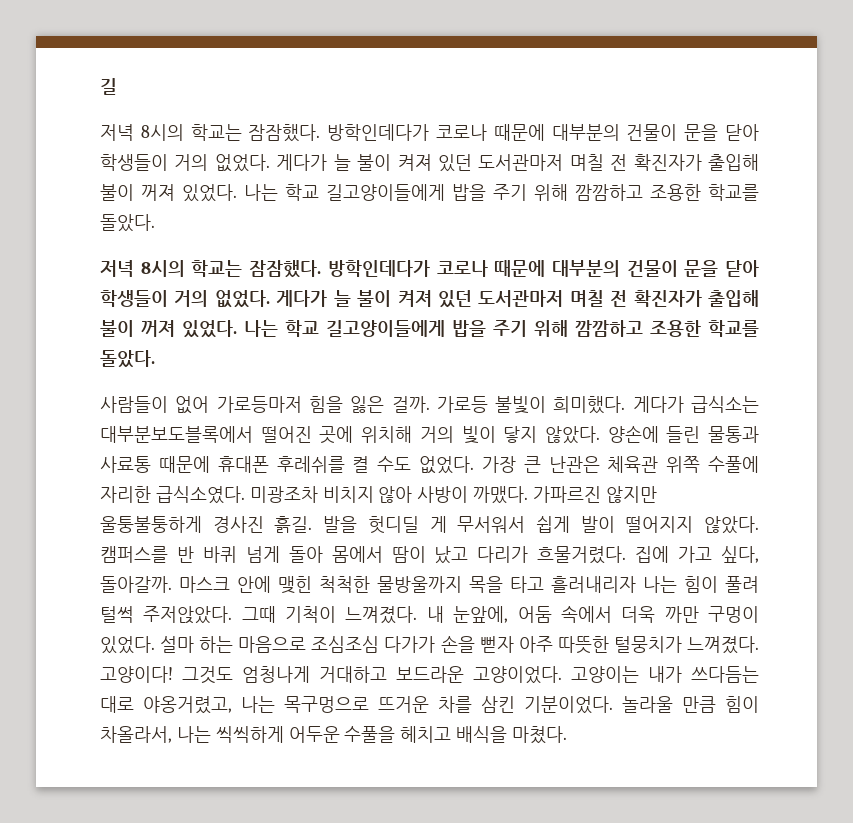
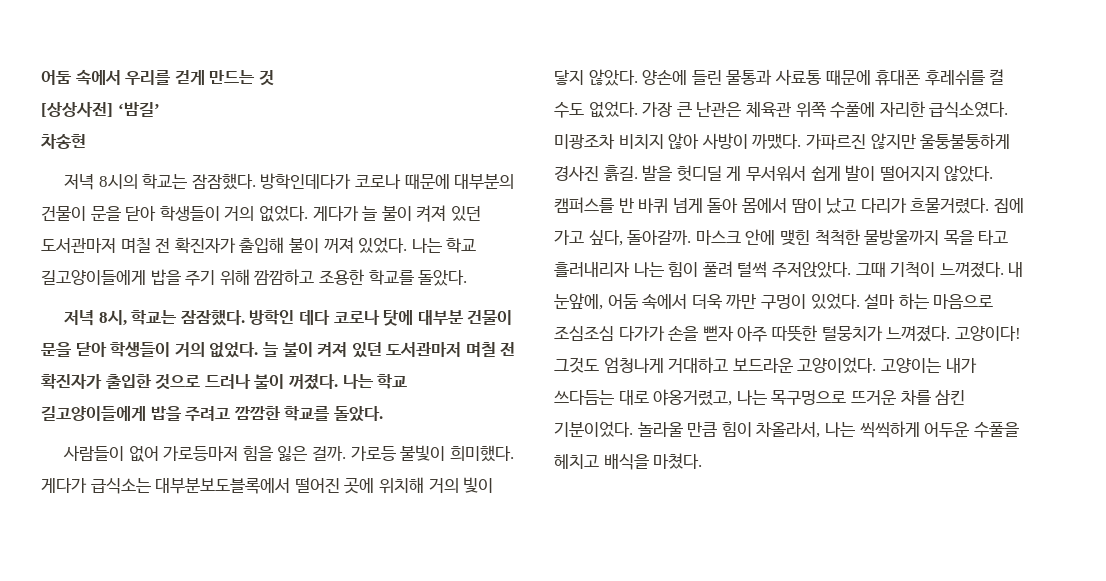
[100,78,117,95] 길 -> [41,69,274,86] [41,102,160,117] [40,134,86,149] 어둠 속에서 우리를 걷게 만드는 것 // [상상사전] ‘밤길’ // 차송현
[140,260,759,278] [100,290,759,308] [100,320,701,338] 8시의 학교는 잠잠했다. 방학인데다가 코로나 때문에 대부분의 건물이 문을 닫아 학생들이 거의 없었다. 게다가 늘 불이 켜져 있던 도서관마저 며칠 전 확진자가 출입해 불이 꺼져 있었다. 나는 학교 길고양이들에게 밥을 주기 위해 깜깜하고 조용한 -> [98,310,513,326] [41,341,516,358] [41,374,408,390] [41,406,281,421] 8시, 학교는 잠잠했다. 방학인 데다 코로나 탓에 대부분 건물이 문을 닫아 학생들이 거의 없었다. 늘 불이 켜져 있던 도서관마저 며칠 전 확진자가 출입한 것으로 드러나 불이 꺼졌다. 나는 학교 길고양이들에게 밥을 주려고 깜깜한

